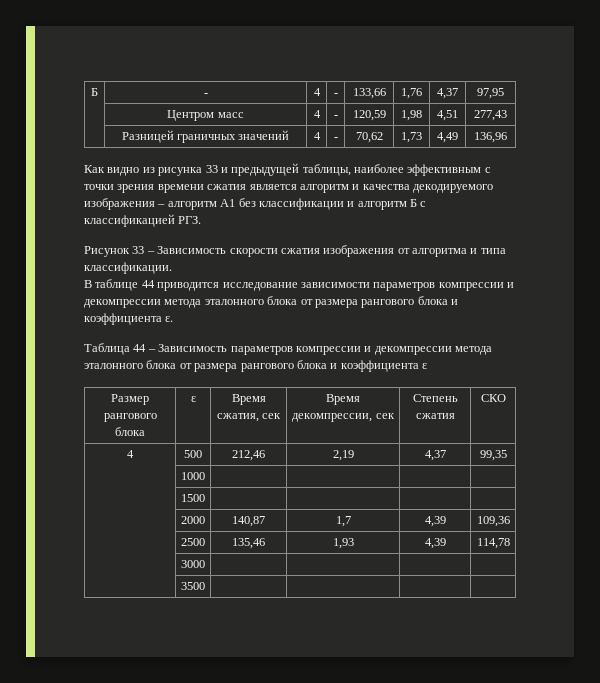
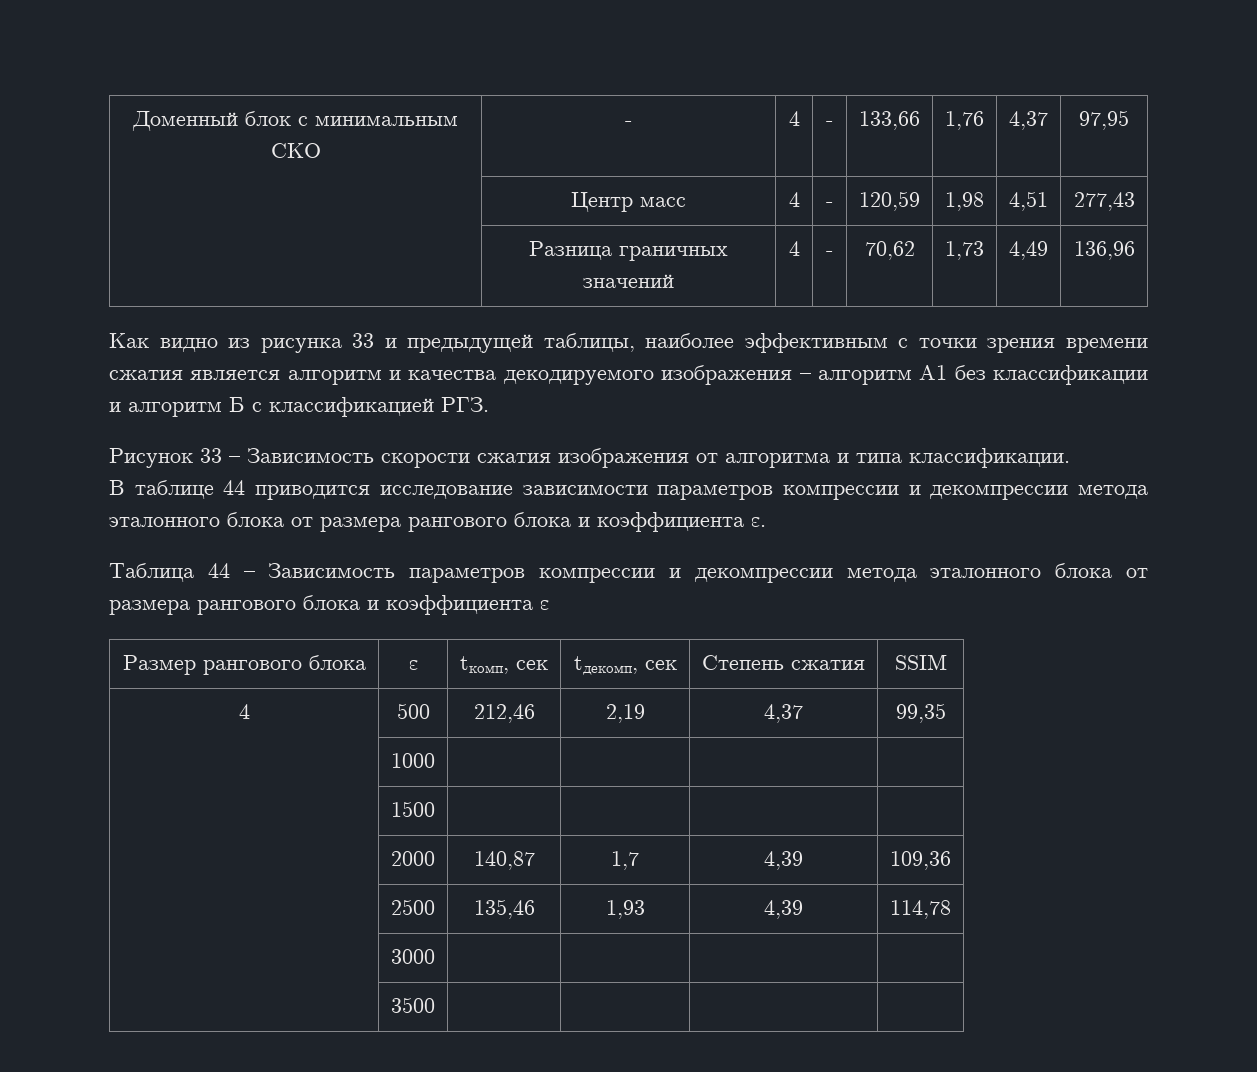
[91,88,98,96] Б -> [132,111,458,131] [270,143,321,158] Доменный блок с минимальным СКО
[167,110,215,121] Центром -> [571,192,633,212] Центр
[121,130,174,143] Разницей -> [529,241,612,260] Разница
[231,394,266,405] [216,413,282,422] [326,394,360,405] [292,413,373,422] Время сжатия, сек | Время декомпрессии, -> [460,656,548,674] [573,656,638,675] tкомп, сек | tдекомп,
[480,394,506,402] СКО -> [894,654,947,670] SSIM

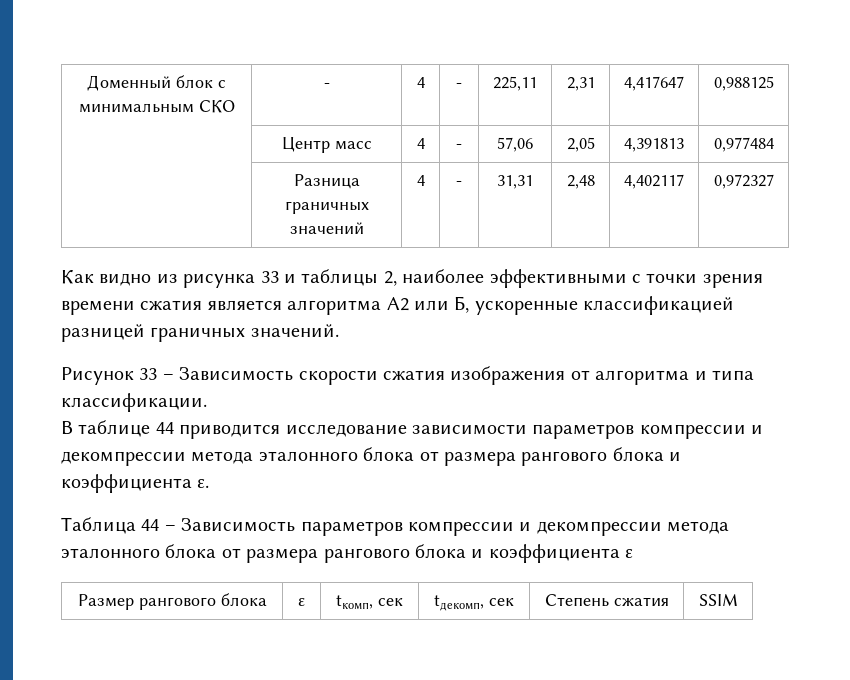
[859,111,920,130] [945,111,984,130] [1009,111,1048,130] [1079,110,1129,130] 133,66 | 1,76 | 4,37 | 97,95 -> [493,76,537,91] [566,77,595,91] [624,76,684,91] [713,76,774,91] 225,11 | 2,31 | 4,417647 | 0,988125
[859,191,920,211] [945,192,984,211] [1009,191,1048,211] [1073,192,1135,211] 120,59 | 1,98 | 4,51 | 277,43 -> [497,137,533,152] [566,137,595,152] [624,138,684,152] [713,137,774,152] 57,06 | 2,05 | 4,391813 | 0,977484
[864,241,915,260] [945,241,984,260] [1009,241,1048,260] [1073,241,1135,260] 70,62 | 1,73 | 4,49 | 136,96 -> [497,175,533,189] [566,175,595,189] [624,174,684,189] [713,174,774,189] 31,31 | 2,48 | 4,402117 | 0,972327
[407,333,888,353] предыдущей таблицы, наиболее эффективным -> [301,269,627,288] таблицы 2, наиболее эффективными
[287,365,1148,385] [109,397,489,417] алгоритм и качества декодируемого изображения – алгоритм А1 без классификации и алгоритм Б с классификацией РГЗ. -> [287,296,735,315] [61,324,339,342] алгоритма А2 или Б, ускоренные классификацией разницей граничных значений.
[238,704,250,719] [396,703,430,719] [473,704,535,723] [605,704,645,723] [764,704,803,723] [895,703,946,723] [391,753,435,768] [391,801,435,817] [391,851,435,866] [473,851,535,870] [611,851,639,870] [764,851,803,870] [890,851,951,870] [391,899,435,915] [473,899,535,919] [605,900,645,919] [764,900,803,919] [890,900,951,919] [391,949,435,964] [391,997,435,1013] // 4 | 500 | 212,46 | 2,19 | 4,37 | 99,35 // | 1000 | | | | // | 1500 | | | | // | 2000 | 140,87 | 1,7 | 4,39 | 109,36 // | 2500 | 135,46 | 1,93 | 4,39 | 114,78 // | 3000 | | | | // | 3500 | | | | -> (738, 600) none

